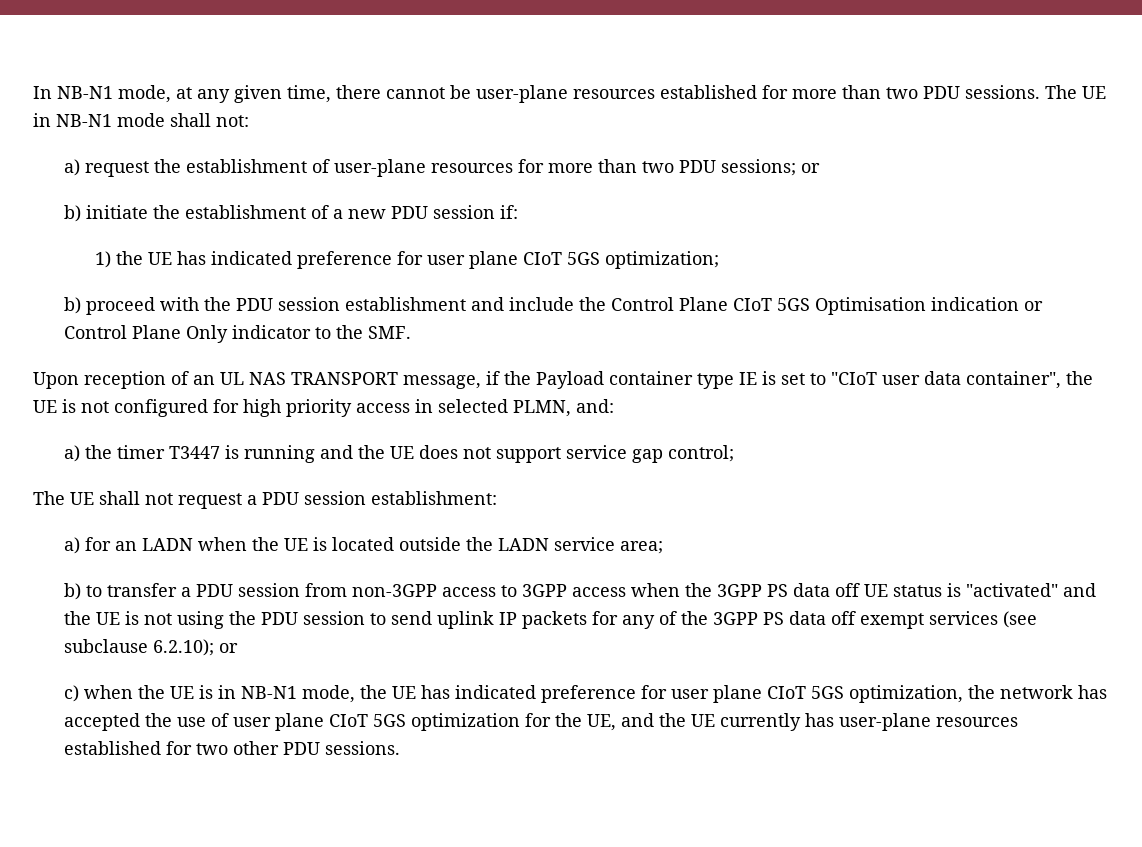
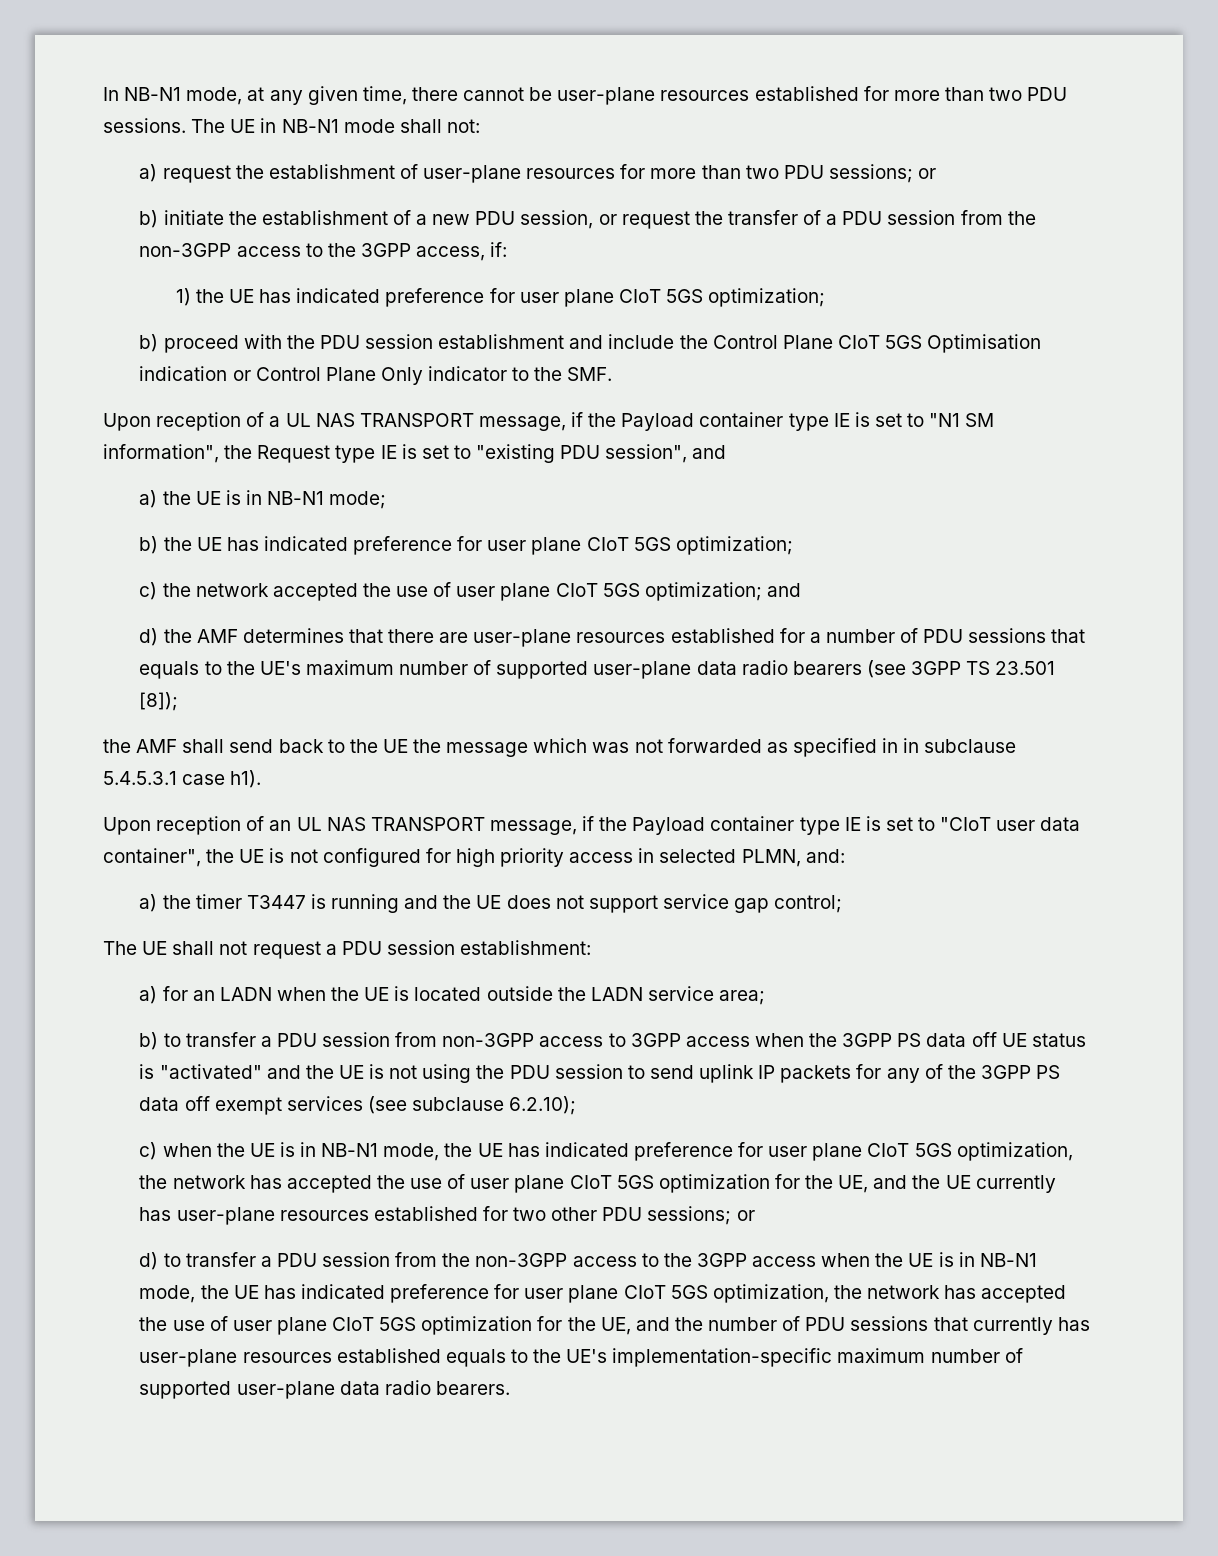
[433,205,496,219] session -> [520,210,1036,229] [139,243,486,261] session, or request the transfer of a PDU session from the non-3GPP access to the 3GPP access,
(412, 332) none -> [103,412,995,431] [103,444,727,463] [139,490,387,509] [139,536,793,555] [139,582,801,601] [139,628,1086,647] [139,660,1056,679] [139,692,179,711] [103,738,1017,757] [103,770,262,788] // Upon reception of a UL NAS TRANSPORT message, if the Payload container type IE is set to "N1 SM information", the Request type IE is set to "existing PDU session", and // a) the UE is in NB-N1 mode; // b) the UE has indicated preference for user plane CIoT 5GS optimization; // c) the network accepted the use of user plane CIoT 5GS optimization; and // d) the AMF determines that there are user-plane resources established for a number of PDU sessions that equals to the UE's maximum number of supported user-plane data radio bearers (see 3GPP TS 23.501 [8]); // the AMF shall send back to the UE the message which was not forwarded as specified in in subclause 5.4.5.3.1 case h1).
[219,643,239,653] or -> (577, 1105) none
[325,741,401,755] sessions. -> [647,1206,755,1225] [139,1252,1037,1270] [139,1284,1067,1303] [139,1316,1090,1335] [139,1348,1023,1367] [139,1380,510,1399] sessions; or // d) to transfer a PDU session from the non-3GPP access to the 3GPP access when the UE is in NB-N1 mode, the UE has indicated preference for user plane CIoT 5GS optimization, the network has accepted the use of user plane CIoT 5GS optimization for the UE, and the number of PDU sessions that currently has user-plane resources established equals to the UE's implementation-specific maximum number of supported user-plane data radio bearers.

